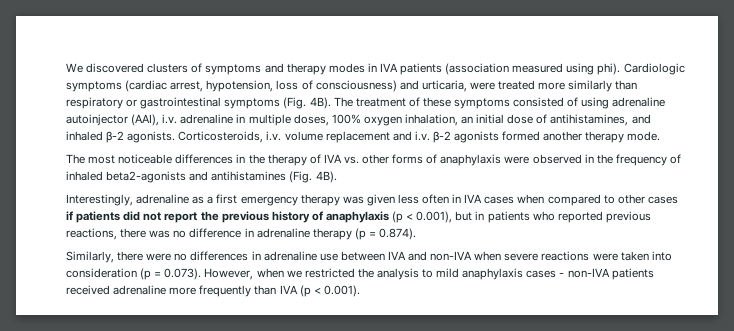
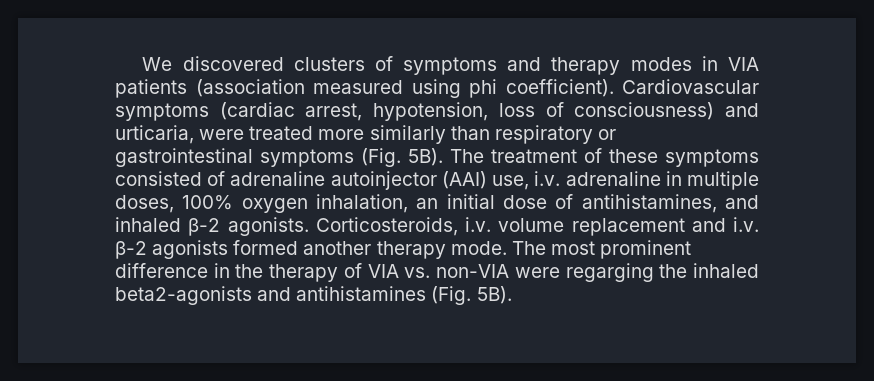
[379,63,398,72] IVA -> [728,57,760,71] VIA
[597,63,685,75] phi). Cardiologic -> [469,79,759,98] phi coefficient). Cardiovascular
[309,97,331,109] 4B). -> [408,148,443,166] 5B).
[581,97,610,109] using -> (226, 178) none
[131,114,160,126] (AAI), -> [441,171,530,190] (AAI) use,
(661, 136) // -> (507, 248) none
[118,154,234,164] noticeable differences -> [600,240,692,259] [115,263,208,278] prominent difference
[323,154,681,166] IVA vs. other forms of anaphylaxis were observed in the frequency of -> [367,263,688,282] VIA vs. non-VIA were regarging the
[315,171,337,183] [66,194,678,206] [66,211,651,223] [66,228,417,240] [66,251,672,263] [66,268,654,280] [66,285,360,297] 4B). // Interestingly, adrenaline as a first emergency therapy was given less often in IVA cases when compared to other cases if patients did not report the previous history of anaphylaxis (p < 0.001), but in patients who reported previous reactions, there was no difference in adrenaline therapy (p = 0.874). // Similarly, there were no differences in adrenaline use between IVA and non-IVA when severe reactions were taken into consideration (p = 0.073). However, when we restricted the analysis to mild anaphylaxis cases - non-IVA patients received adrenaline more frequently than IVA (p < 0.001). -> [476,286,512,304] 5B).

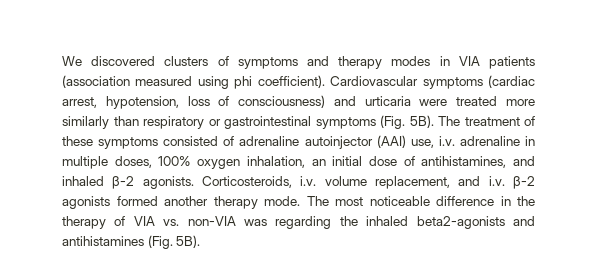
[115,125,194,144] urticaria, -> [364,96,411,106] urticaria
[571,218,685,236] replacement -> [375,176,450,189] replacement,
[600,240,692,259] prominent -> [369,196,430,206] noticeable
[514,263,654,282] were regarging -> [244,216,332,229] was regarding

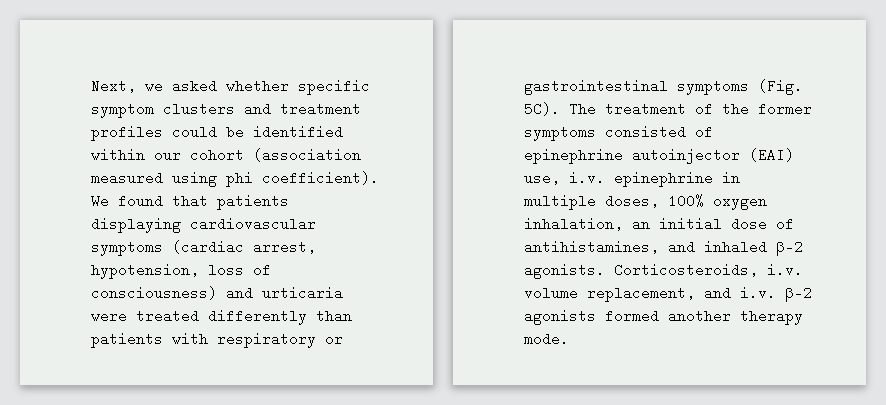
[62,56,535,69] We discovered clusters of symptoms and therapy modes in VIA patients -> [91,79,370,95] [91,102,361,118] [91,125,343,141] [91,148,244,162] Next, we asked whether specific symptom clusters and treatment profiles could be identified within our cohort
[330,76,419,86] Cardiovascular -> [91,194,289,210] [91,217,316,233] We found that patients displaying cardiovascular
[505,99,535,106] [62,116,139,129] more similarly than -> [208,309,352,325] [91,332,208,348] differently than patients with
[409,115,434,128] 5B). -> [524,102,560,116] 5C).
[62,136,93,146] these -> [722,102,812,116] the former
[239,135,406,149] adrenaline autoinjector (AAI) -> [524,148,794,164] epinephrine autoinjector (EAI)
[459,136,520,146] adrenaline -> [614,171,713,187] epinephrine
[306,196,535,206] [62,216,535,229] [62,235,201,249] The most noticeable difference in the therapy of VIA vs. non-VIA was regarding the inhaled beta2-agonists and antihistamines (Fig. 5B). -> (569, 339) none

